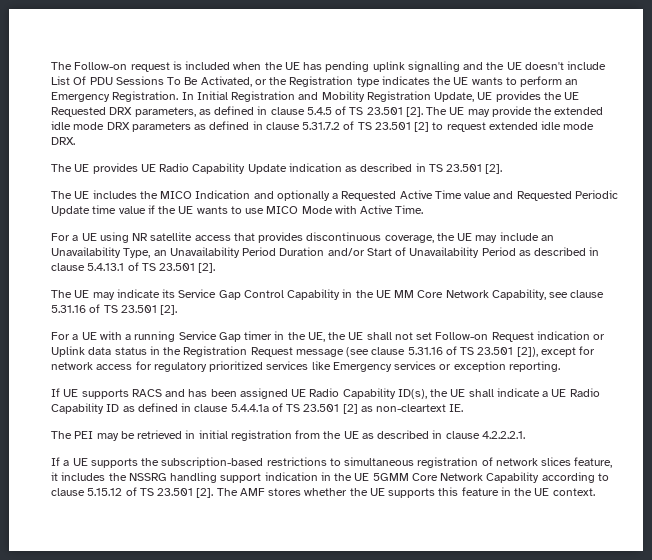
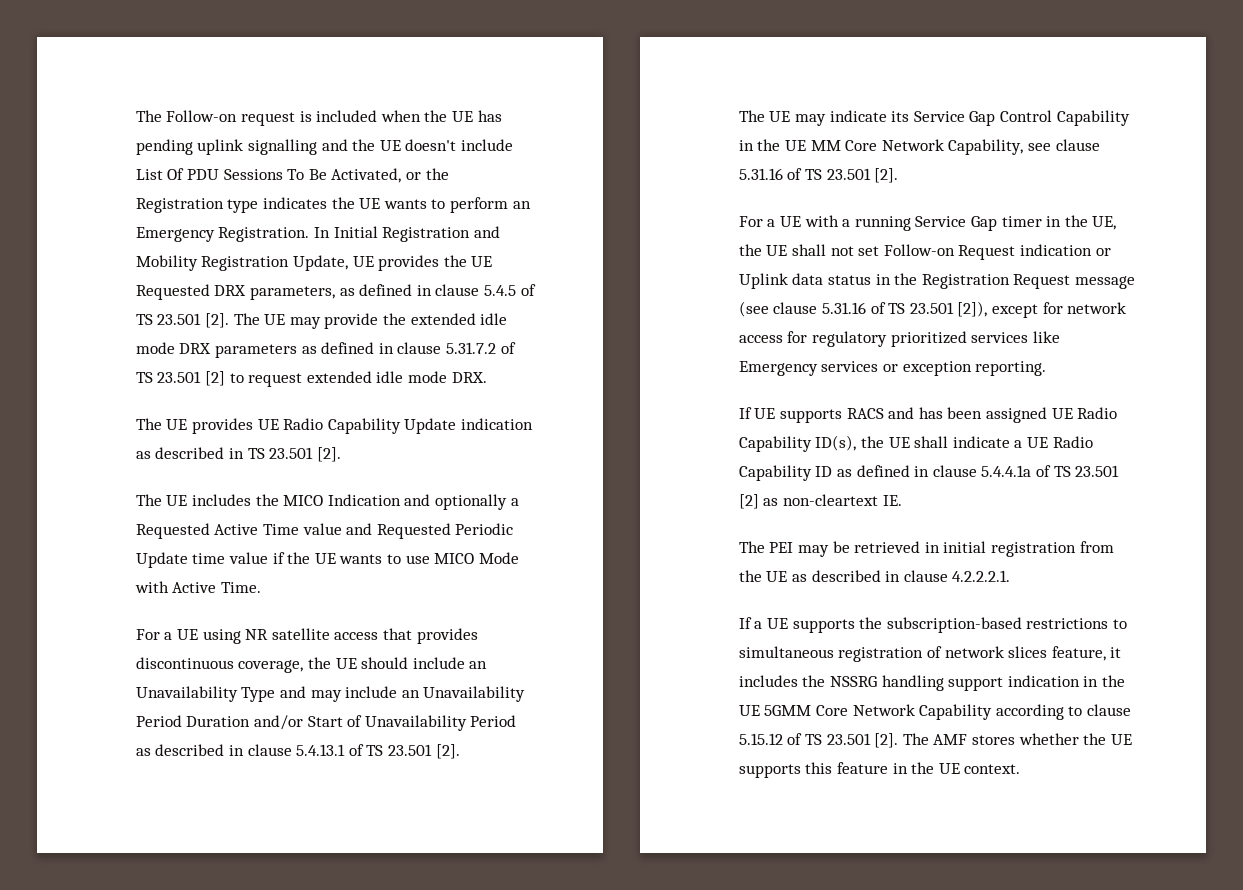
[475,232,554,243] [51,247,151,258] may include an Unavailability Type, -> [361,657,488,669] [135,686,398,702] should include an Unavailability Type and may include

